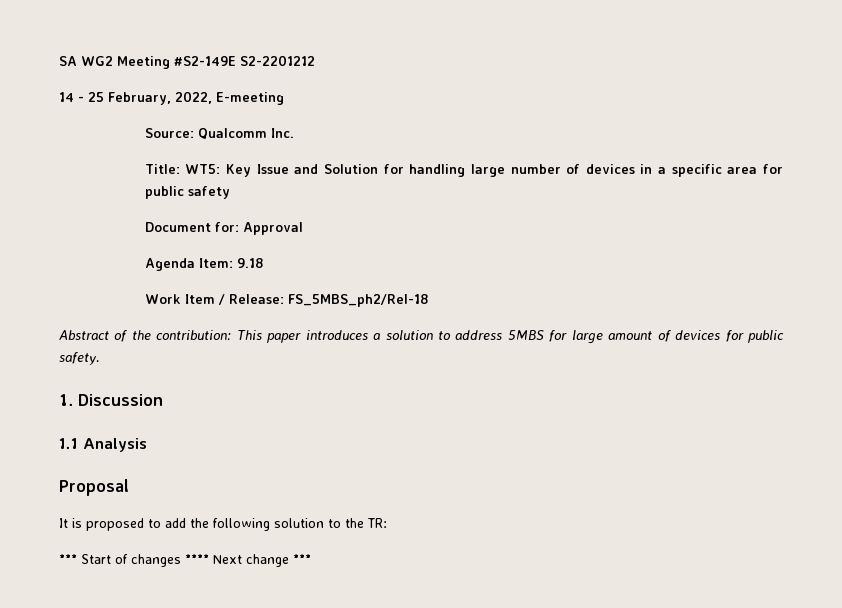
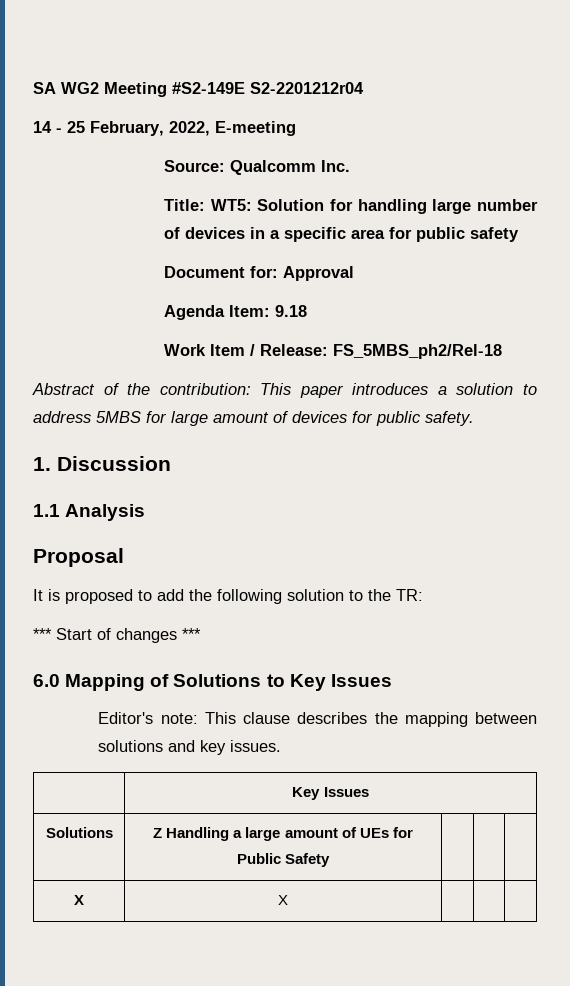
[240,55,315,66] S2-2201212 -> [250,82,364,94] S2-2201212r04
[226,164,319,177] Key Issue and -> (252, 205) none
[185,554,311,567] **** Next change *** -> [182,628,201,640] [33,674,392,691] [98,712,537,727] [98,740,282,755] [292,787,369,800] [45,827,113,838] [153,827,413,841] [236,853,331,867] [74,895,84,905] [278,895,288,905] *** // 6.0 Mapping of Solutions to Key Issues // Editor's note: This clause describes the mapping between solutions and key issues. // | Key Issues // Solutions | Z Handling a large amount of UEs for Public Safety | | | // X | X | | |

